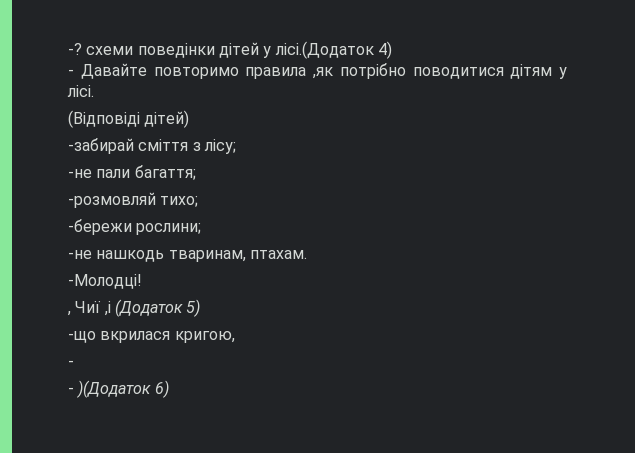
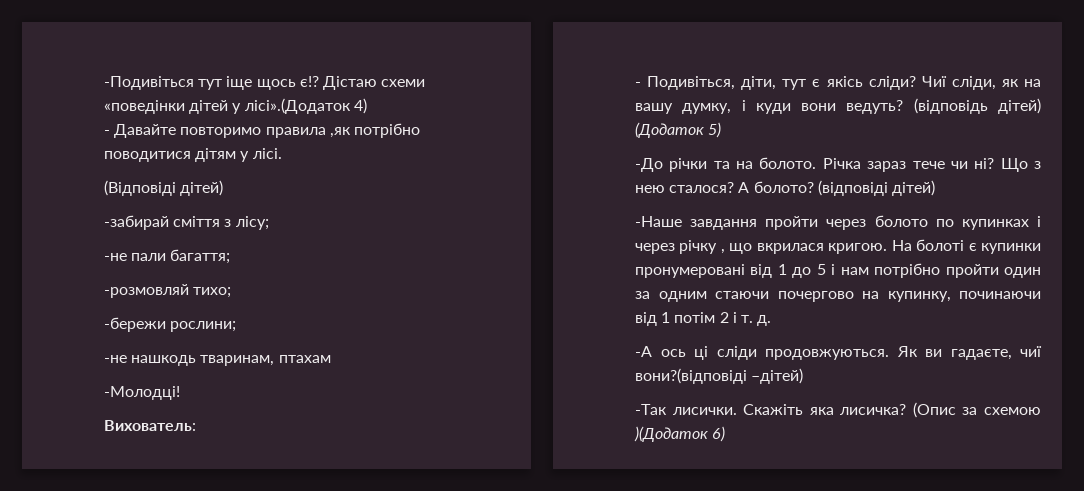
[68,43,215,58] -? схеми поведінки -> [104,76,426,90] [104,100,185,114] -Подивіться тут іще щось є!? Дістаю схеми «поведінки
[274,41,374,59] лісі.(Додаток -> [244,98,351,114] лісі».(Додаток
[249,250,307,259] птахам. -> [278,355,331,363] птахам
[67,299,201,317] [68,331,235,343] [68,360,74,367] [68,387,74,394] , Чиї ,і (Додаток 5) // -що вкрилася кригою, // - // - -> [104,420,196,431] [635,76,1041,90] [635,98,1041,114] [635,122,722,138] [635,157,1041,172] [635,180,935,196] [635,215,1041,230] [635,239,1041,254] [635,263,1041,278] [635,291,1041,302] [635,312,772,326] [635,346,1042,360] [635,368,804,384] [635,402,1041,418] Вихователь: // - Подивіться, діти, тут є якісь сліди? Чиї сліди, як на вашу думку, і куди вони ведуть? (відповідь дітей) (Додаток 5) // -До річки та на болото. Річка зараз тече чи ні? Що з нею сталося? А болото? (відповіді дітей) // -Наше завдання пройти через болото по купинках і через річку , що вкрилася кригою. На болоті є купинки пронумеровані від 1 до 5 і нам потрібно пройти один за одним стаючи почергово на купинку, починаючи від 1 потім 2 і т. д. // -А ось ці сліди продовжуються. Як ви гадаєте, чиї вони?(відповіді –дітей) // -Так лисички. Скажіть яка лисичка? (Опис за схемою

